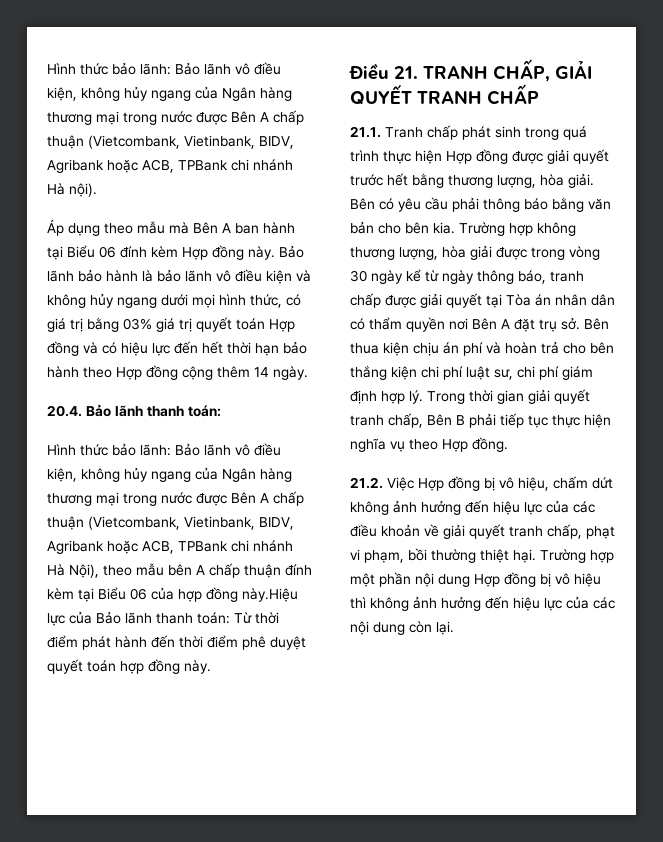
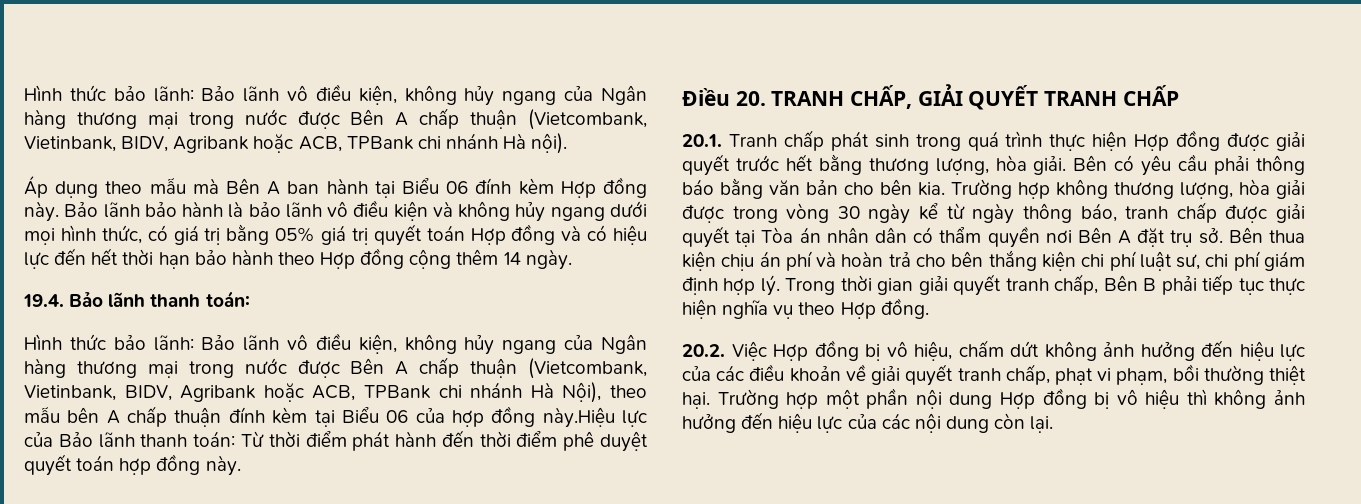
[123,318,152,330] 03% -> [275,227,316,242] 05%
[47,405,82,417] 20.4. -> [23,294,64,307] 19.4.
[394,66,418,79] 21. -> [735,91,766,106] 20.
[350,126,381,138] 21.1. -> [682,134,722,147] 20.1.
[350,477,383,489] 21.2. -> [682,344,725,357] 20.2.

